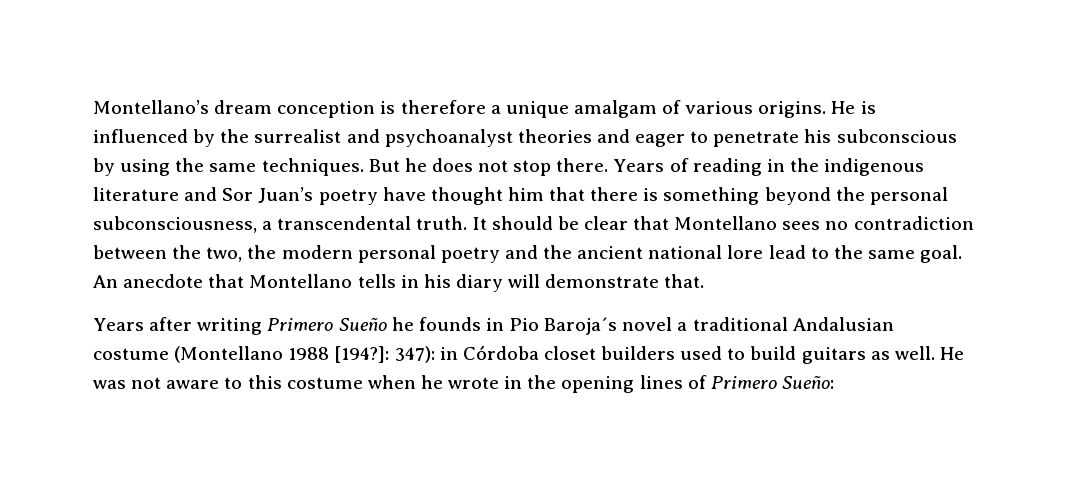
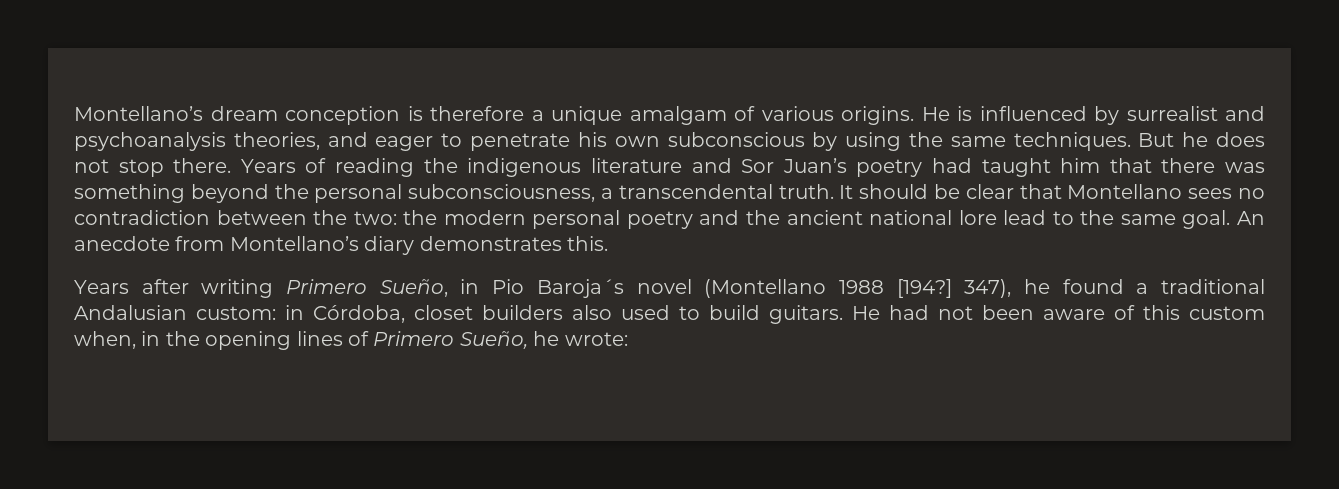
[220,129,250,143] the -> (1119, 115) none
[384,129,592,147] psychoanalyst theories -> [74,132,320,151] psychoanalysis theories,
(832, 136) none -> [614,136,660,147] own
[766,159,785,172] in -> (415, 167) none
[382,187,503,205] have thought -> [931,158,1051,177] had taught
[643,188,659,201] is -> [1224,162,1265,173] was
[206,247,243,262] two, -> [353,211,397,225] two:
[208,274,705,292] that Montellano tells in his diary will demonstrate that. -> [175,236,608,255] from Montellano’s diary demonstrates this.
[338,317,481,331] Sueño he founds -> [379,279,448,297] Sueño,
[677,317,894,331] [93,345,539,363] a traditional Andalusian costume (Montellano 1988 [194?]: 347): in Córdoba -> [704,279,1265,298] [74,305,405,323] (Montellano 1988 [194?] 347), he found a traditional Andalusian custom: in Córdoba,
(676, 353) none -> [572,305,612,320] also
[801,346,964,364] [93,375,500,389] guitars as well. He was not aware to this costume when he wrote -> [769,305,1265,324] [74,331,136,349] guitars. He had not been aware of this custom when,
[781,375,834,389] Sueño: -> [459,331,628,349] Sueño, he wrote:

